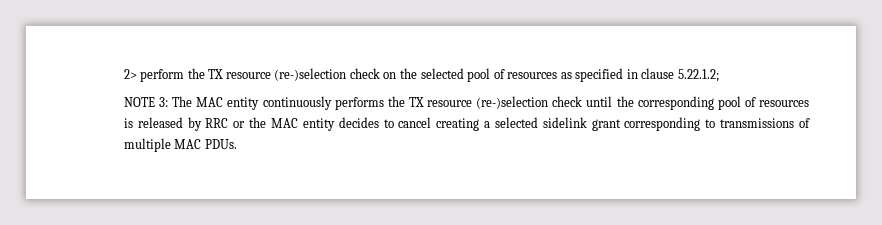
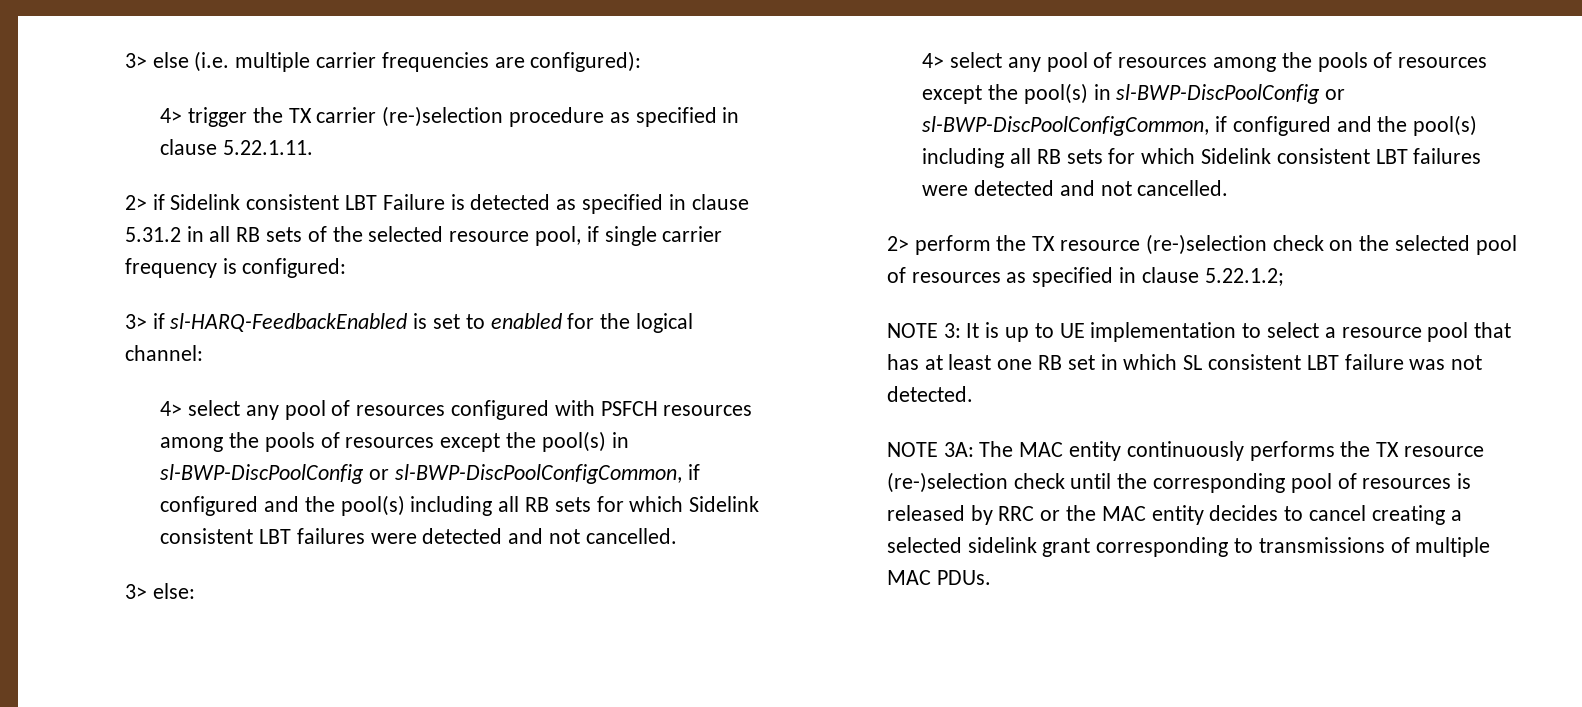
(123, 74) none -> [124,51,642,72] [160,106,740,127] [160,139,313,155] [124,194,749,214] [124,226,723,246] [124,258,347,278] [124,313,694,333] [124,345,203,361] [160,400,753,420] [160,431,629,452] [160,464,700,484] [160,495,760,516] [160,528,677,544] [124,583,195,599] [922,52,1488,72] [922,83,1346,104] [922,115,1478,136] [922,148,1482,168] [922,180,1229,196] 3> else (i.e. multiple carrier frequencies are configured): // 4> trigger the TX carrier (re-)selection procedure as specified in clause 5.22.1.11. // 2> if Sidelink consistent LBT Failure is detected as specified in clause 5.31.2 in all RB sets of the selected resource pool, if single carrier frequency is configured: // 3> if sl-HARQ-FeedbackEnabled is set to enabled for the logical channel: // 4> select any pool of resources configured with PSFCH resources among the pools of resources except the pool(s) in sl-BWP-DiscPoolConfig or sl-BWP-DiscPoolConfigCommon, if configured and the pool(s) including all RB sets for which Sidelink consistent LBT failures were detected and not cancelled. // 3> else: // 4> select any pool of resources among the pools of resources except the pool(s) in sl-BWP-DiscPoolConfig or sl-BWP-DiscPoolConfigCommon, if configured and the pool(s) including all RB sets for which Sidelink consistent LBT failures were detected and not cancelled. //
(169, 102) none -> [966,322,1512,342] [886,354,1483,370] [886,386,973,402] [886,442,974,457] It is up to UE implementation to select a resource pool that has at least one RB set in which SL consistent LBT failure was not detected. // NOTE 3A:

